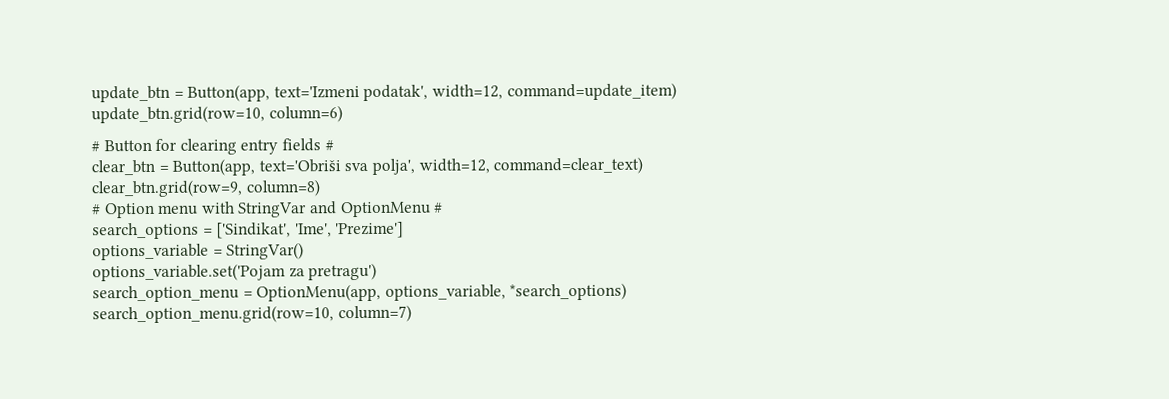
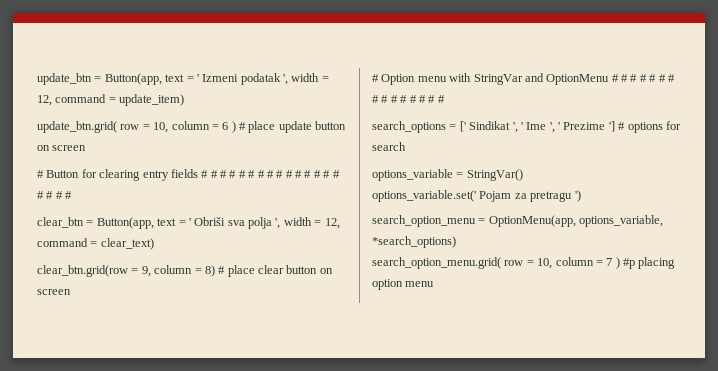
[273,82,677,102] [91,105,343,124] text='Izmeni podatak', width=12, command=update_item) // update_btn.grid(row=10, column=6) -> [165,73,329,85] [37,94,185,106] [37,121,347,133] [37,145,87,151] text = ' Izmeni podatak ', width = 12, command = update_item) // update_btn.grid( row = 10, column = 6 ) # place update button on screen
[91,156,644,176] [91,179,320,198] // clear_btn = Button(app, text='Obriši sva polja', width=12, command=clear_text) // clear_btn.grid(row=9, column=8) -> [210,170,340,178] [37,191,73,199] [37,217,340,229] [37,238,154,250] [37,265,333,277] [37,289,71,295] # # # # # # # # # # # # # # # # # # // clear_btn = Button(app, text = ' Obriši sva polja ', width = 12, command = clear_text) // clear_btn.grid(row = 9, column = 8) # place clear button on screen
[92,221,405,240] [92,242,305,261] [92,262,378,282] // search_options = ['Sindikat', 'Ime', 'Prezime'] // options_variable = StringVar() // options_variable.set('Pojam za pretragu') -> [621,74,675,82] [372,95,445,103] [372,121,681,133] [372,142,406,151] [372,169,523,181] [372,190,581,202] # # # # # # # # # # # # # # // search_options = [' Sindikat ', ' Ime ', ' Prezime '] # options for search // options_variable = StringVar() // options_variable.set(' Pojam za pretragu ')
[92,304,412,324] search_option_menu.grid(row=10, column=7) -> [372,257,676,269] [372,279,435,290] search_option_menu.grid( row = 10, column = 7 ) #p placing option menu

